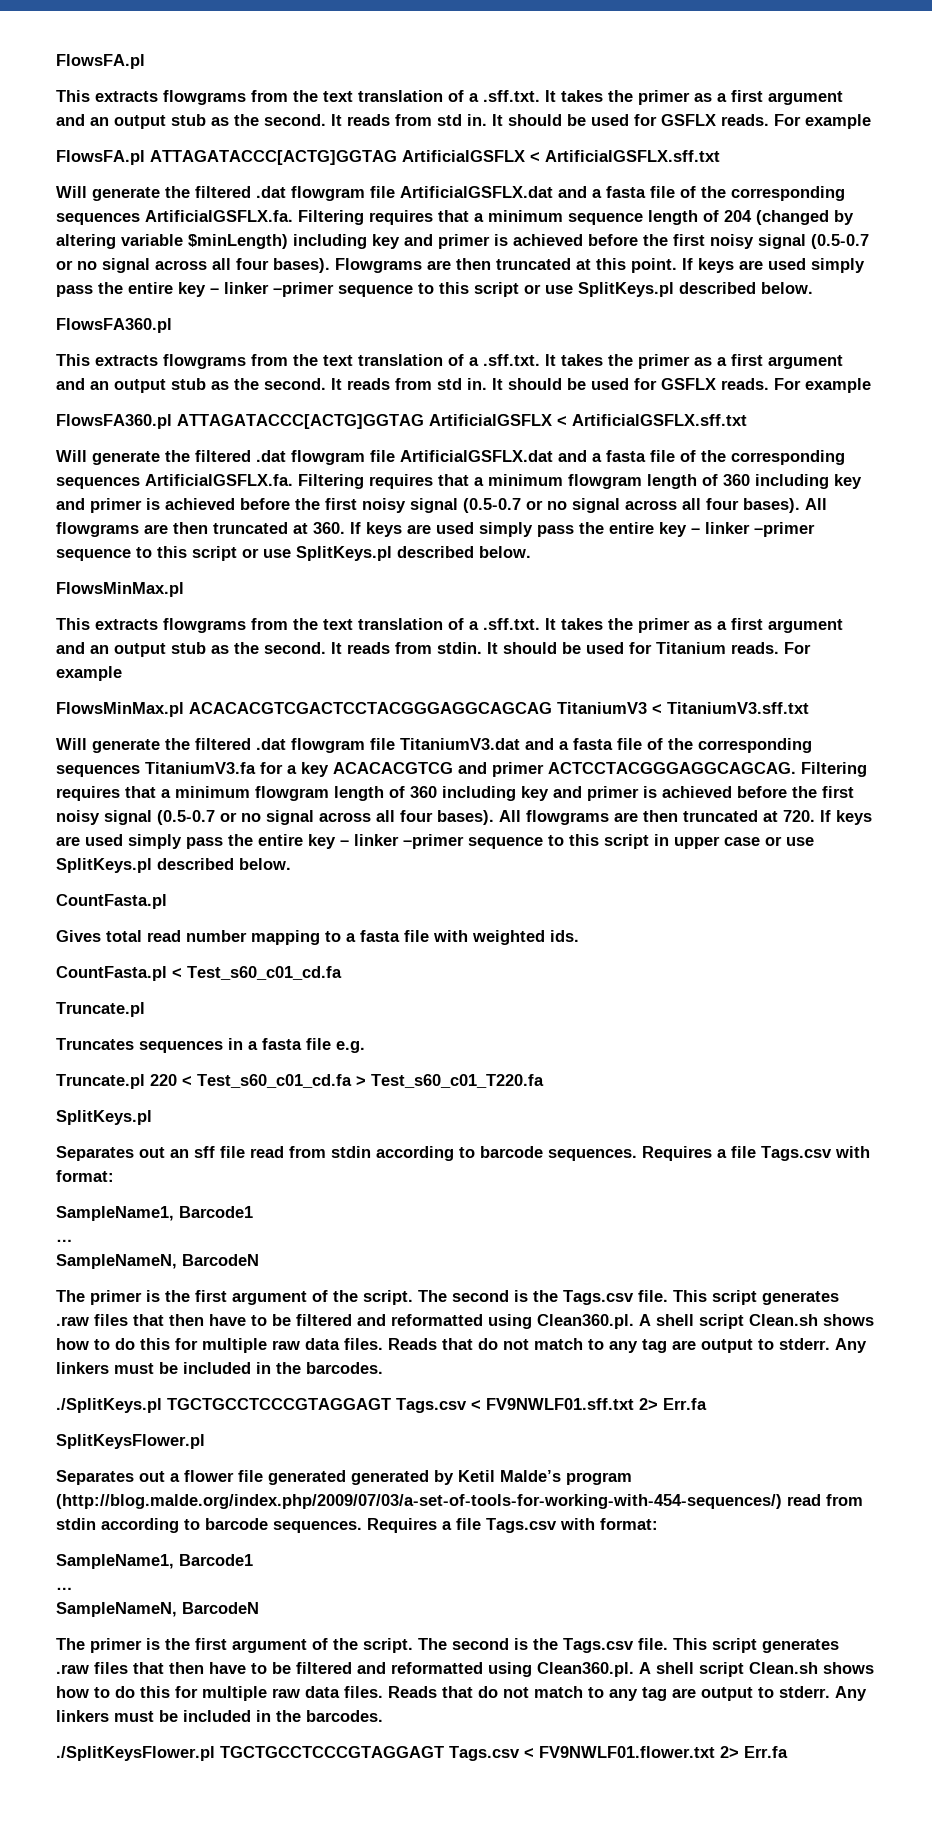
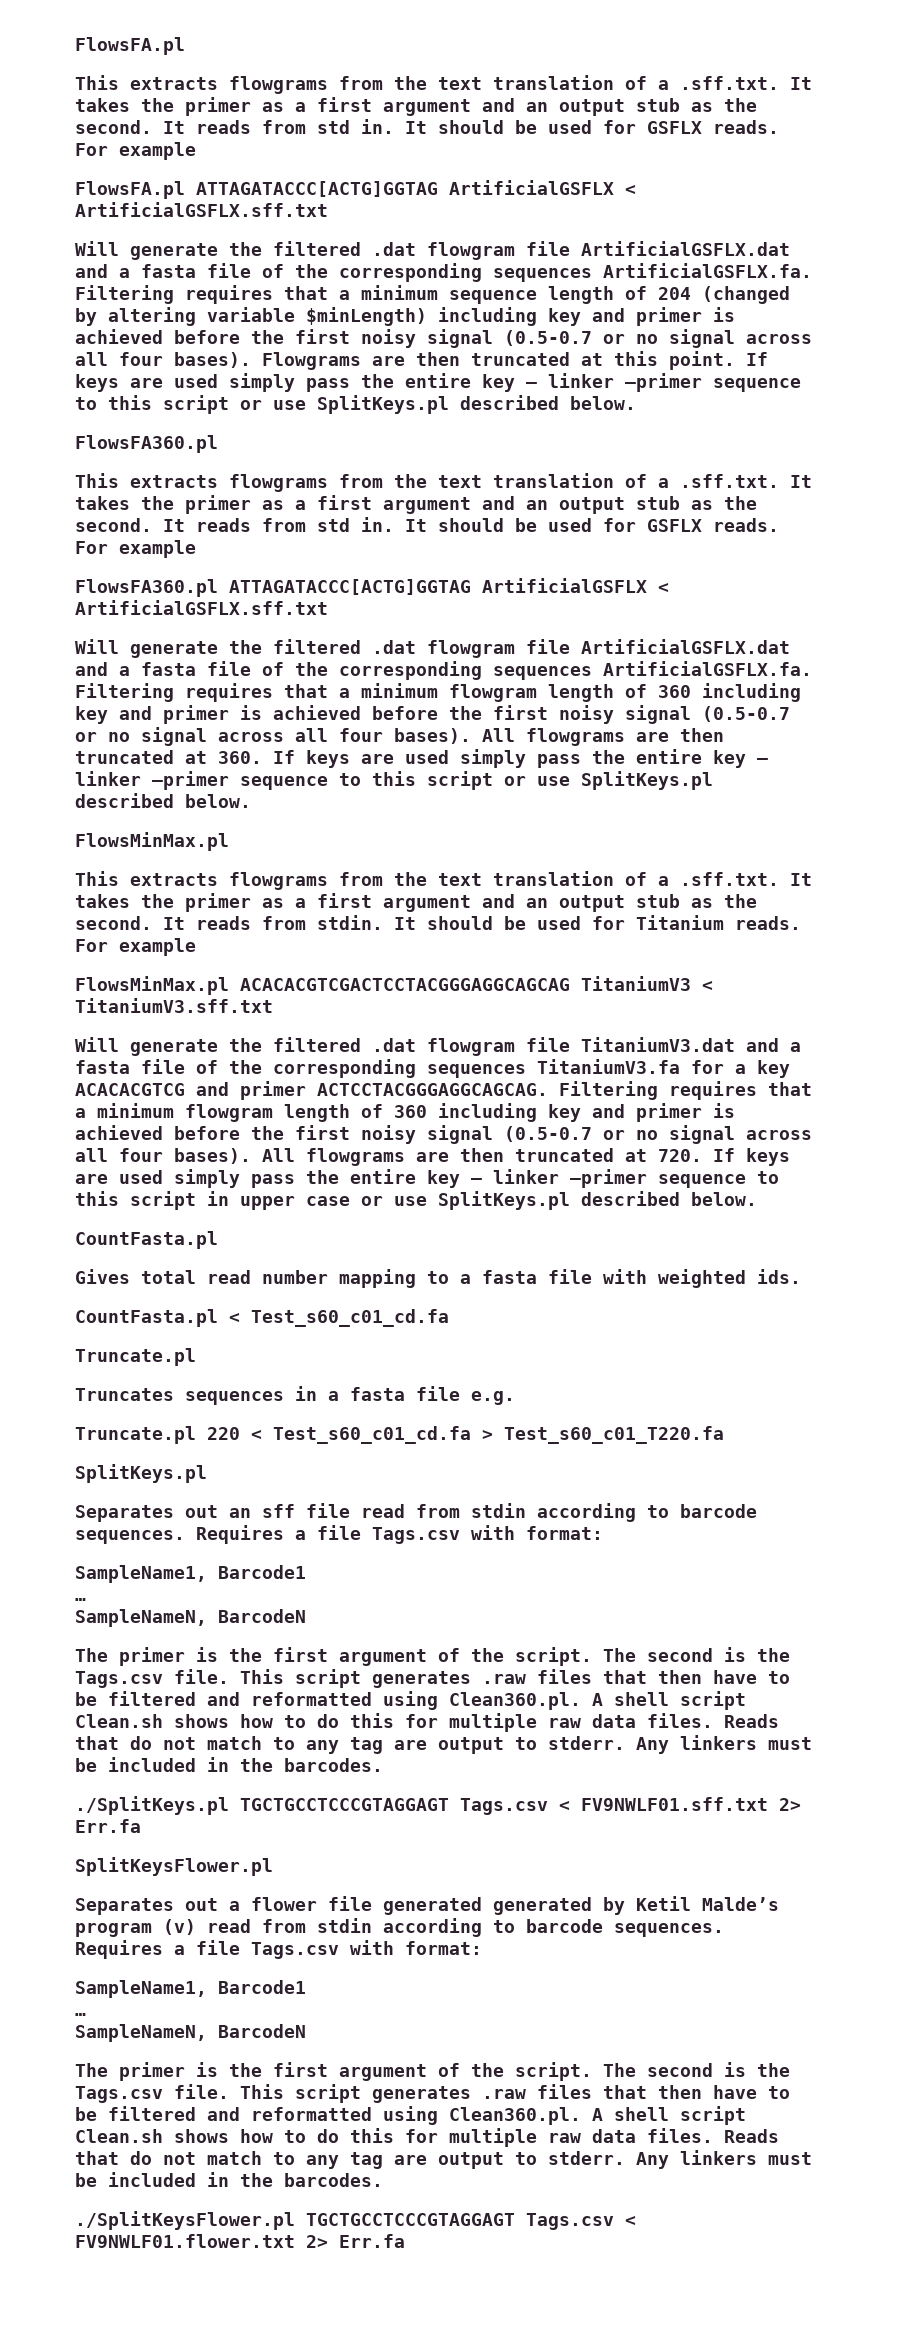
[56,1494,782,1509] (http://blog.malde.org/index.php/2009/07/03/a-set-of-tools-for-working-with-454-sequences/) -> [163,1919,196,1935] (v)

